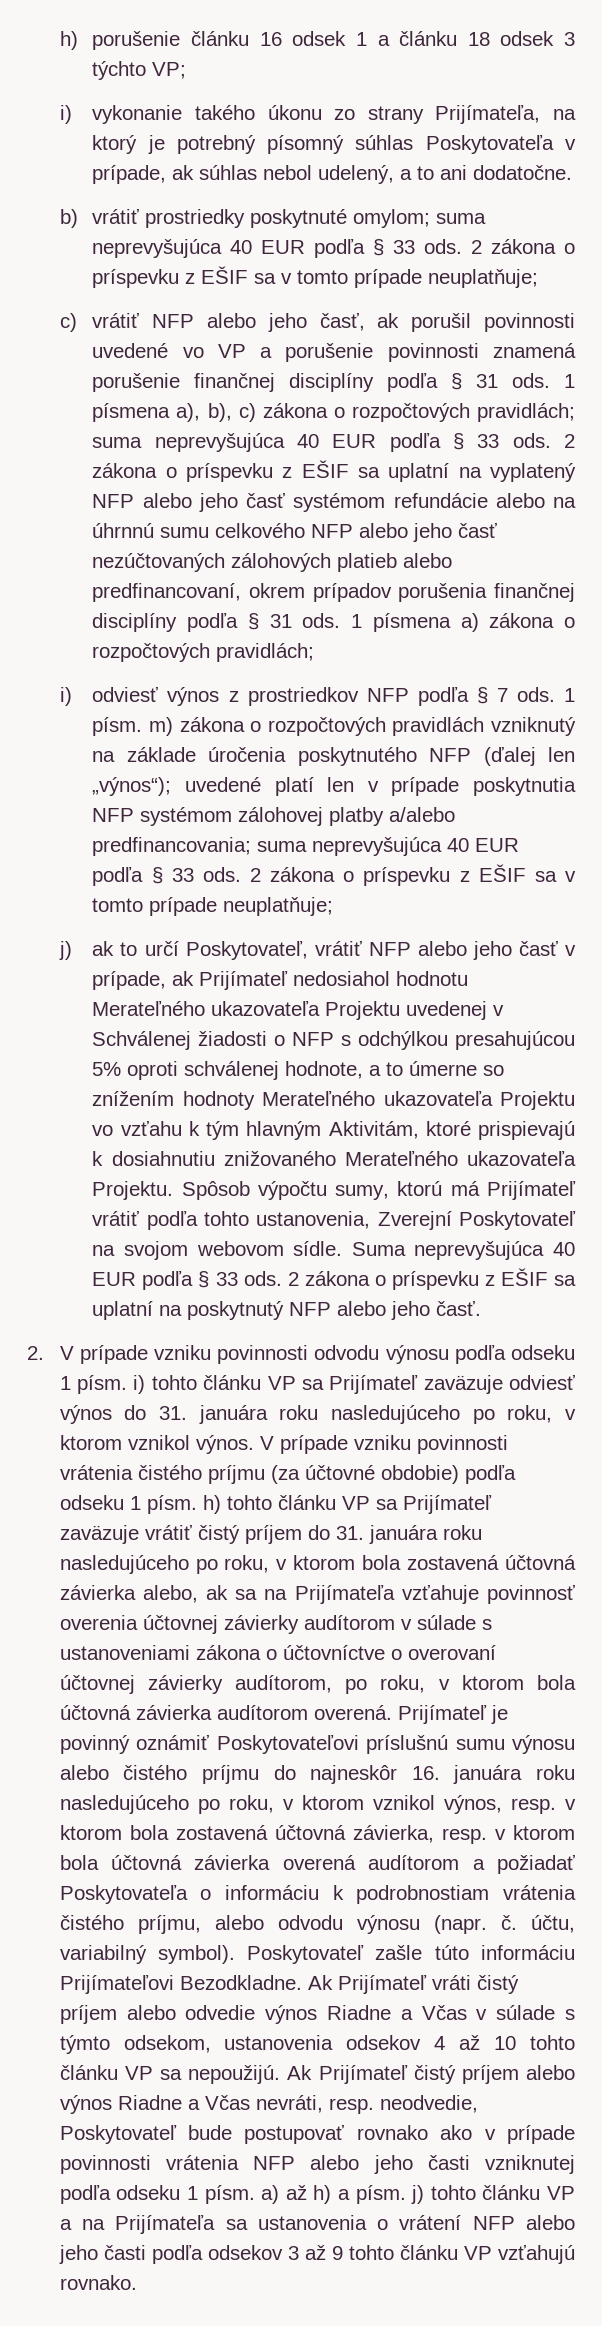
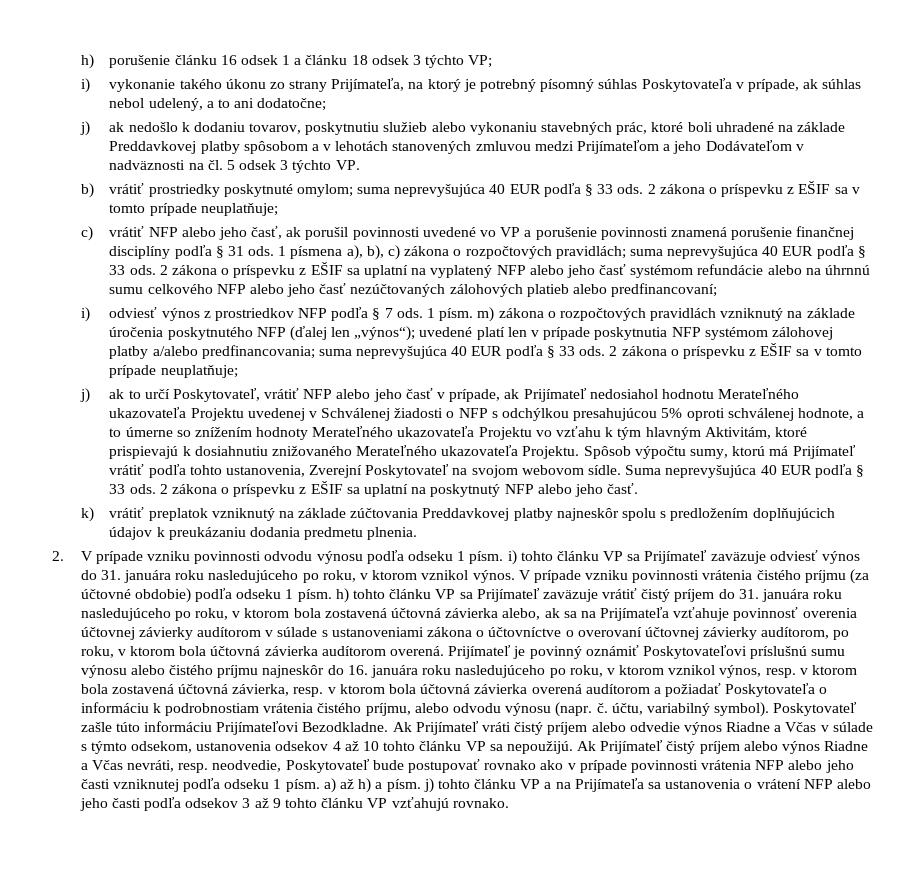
[473,165,573,180] dodatočne. -> [257,98,327,111] [79,121,846,136] [109,140,804,154] [109,160,360,173] dodatočne; // j) ak nedošlo k dodaniu tovarov, poskytnutiu služieb alebo vykonaniu stavebných prác, ktoré boli uhradené na základe Preddavkovej platby spôsobom a v lehotách stanovených zmluvou medzi Prijímateľom a jeho Dodávateľom v nadväznosti na čl. 5 odsek 3 týchto VP.
[92,583,575,602] [92,613,576,632] [92,643,315,662] predfinancovaní, okrem prípadov porušenia finančnej disciplíny podľa § 31 ods. 1 písmena a) zákona o rozpočtových pravidlách; -> [611,283,718,297] predfinancovaní;
(482, 1308) none -> [80,507,835,522] [109,527,418,540] // k) vrátiť preplatok vzniknutý na základe zúčtovania Preddavkovej platby najneskôr spolu s predložením doplňujúcich údajov k preukázaniu dodania predmetu plnenia.
[273,1765,398,1784] do najneskôr -> [262,665,344,678] najneskôr do

